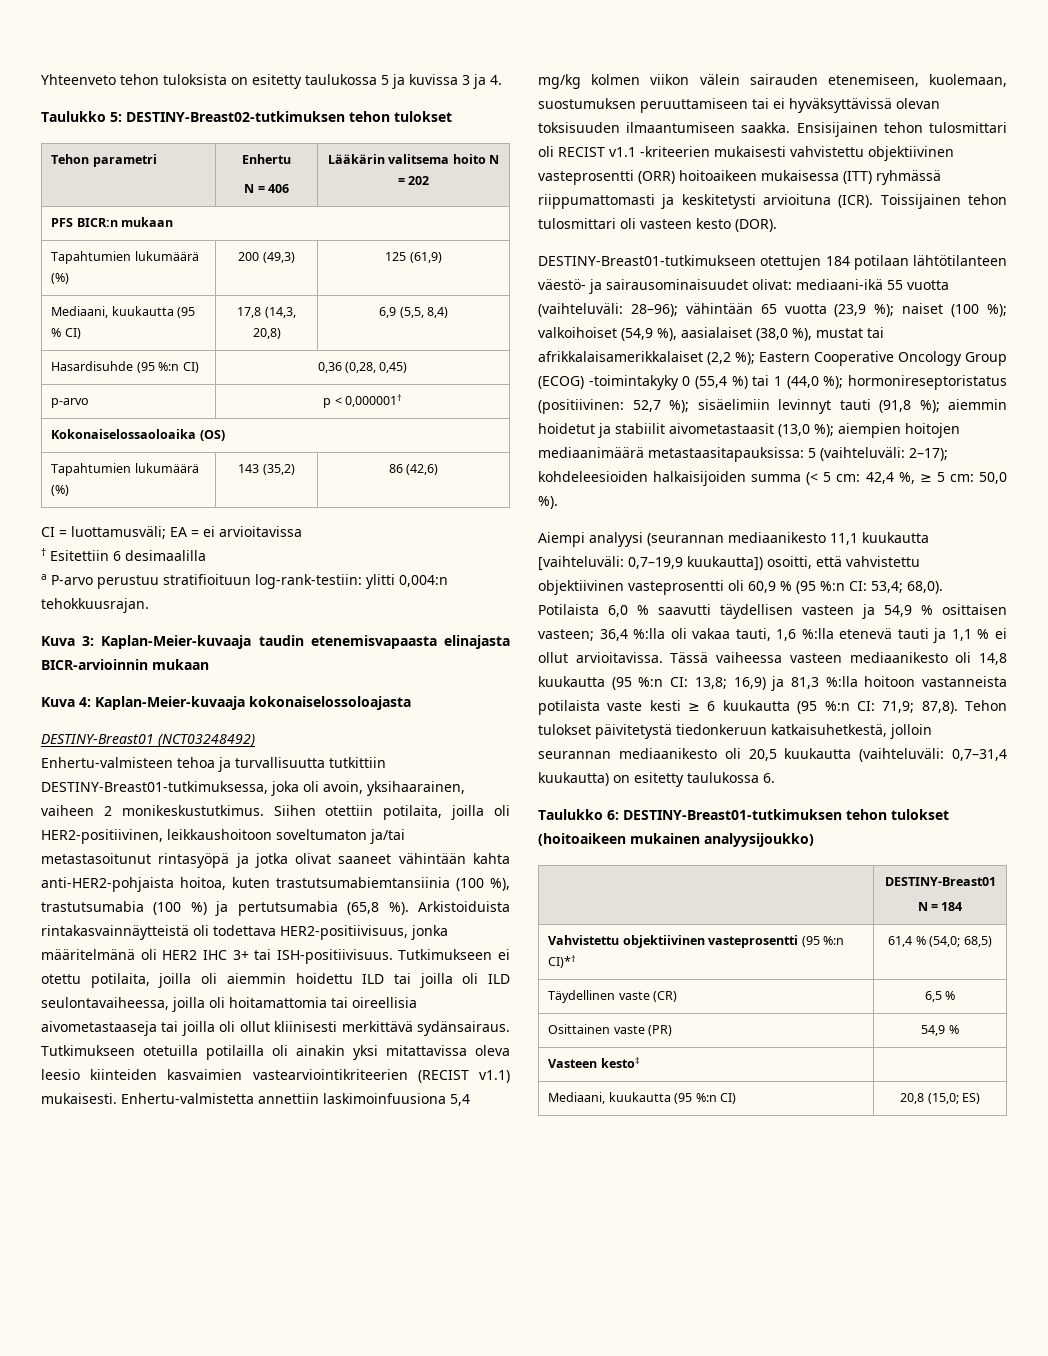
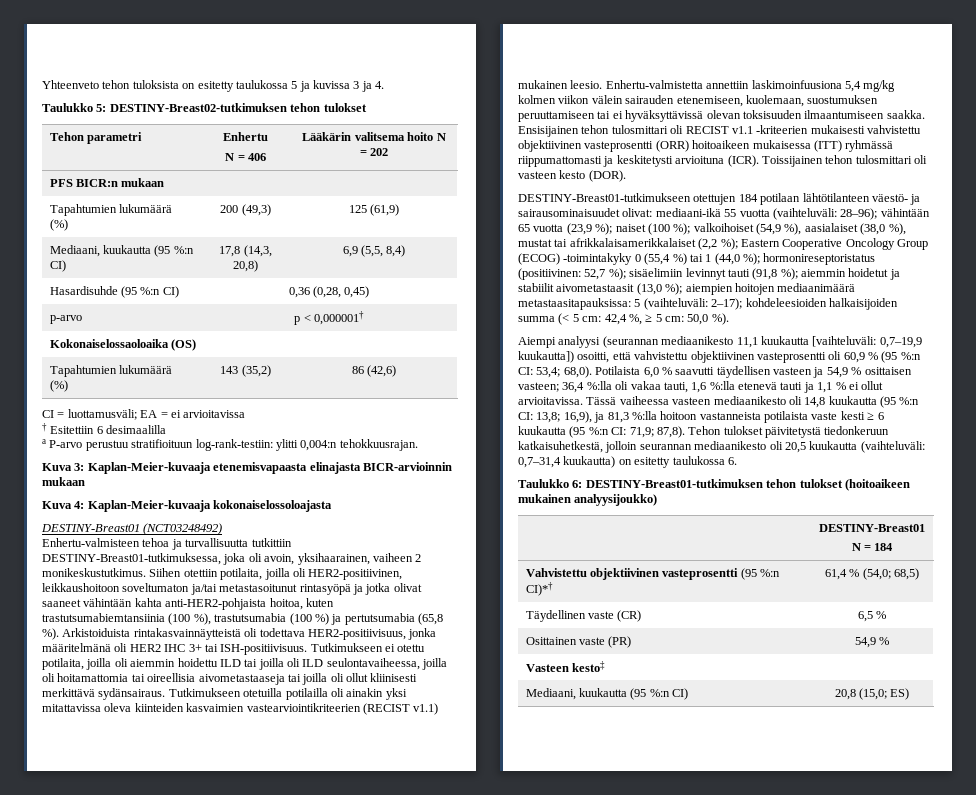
[51,328,62,337] % -> [173,246,194,254] %:n
[258,635,304,646] taudin -> (211, 468) none
[41,1069,80,1080] leesio -> (132, 707) none
[41,1093,117,1104] mukaisesti. -> [518,80,603,89] mukainen leesio.
[733,677,766,690] 16,9) -> [563,411,592,423] 16,9),

